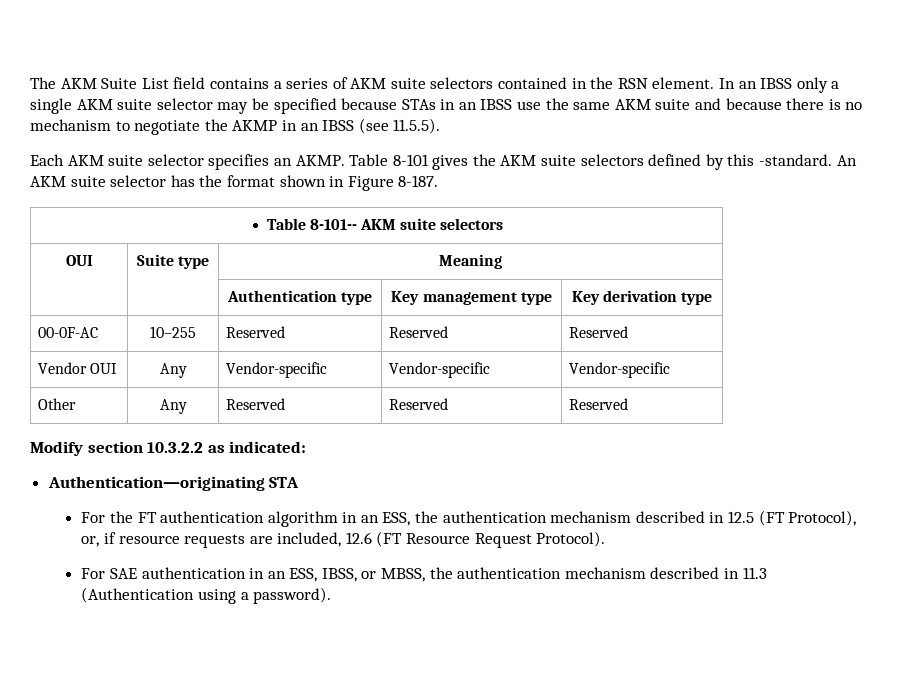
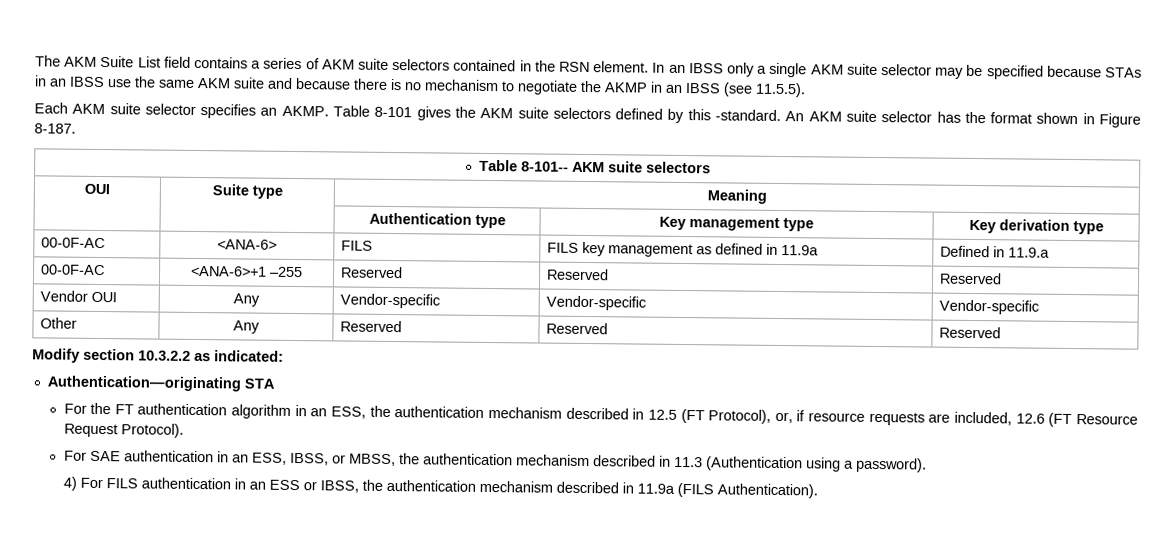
[150,326,196,338] 10–255 -> [217,239,277,250] [341,240,374,251] [547,241,820,258] [940,245,1051,258] [41,264,106,276] [191,265,303,278] <ANA-6> | FILS | FILS key management as defined in 11.9a | Defined in 11.9.a // 00-0F-AC | <ANA-6>+1 –255
(332, 595) none -> [63,476,819,499] // 4) For FILS authentication in an ESS or IBSS, the authentication mechanism described in 11.9a (FILS Authentication).

